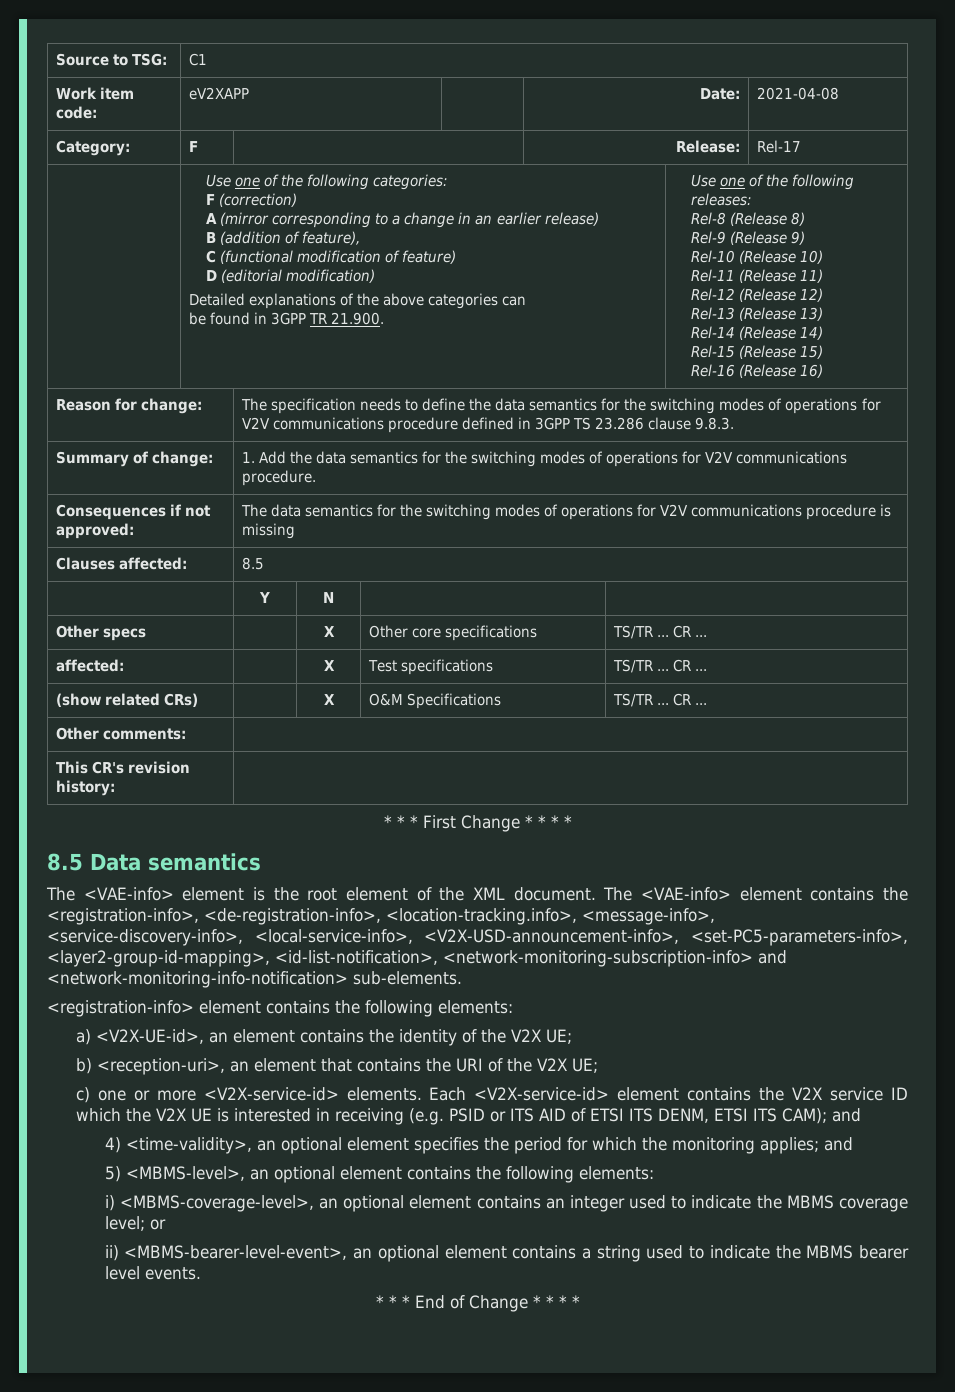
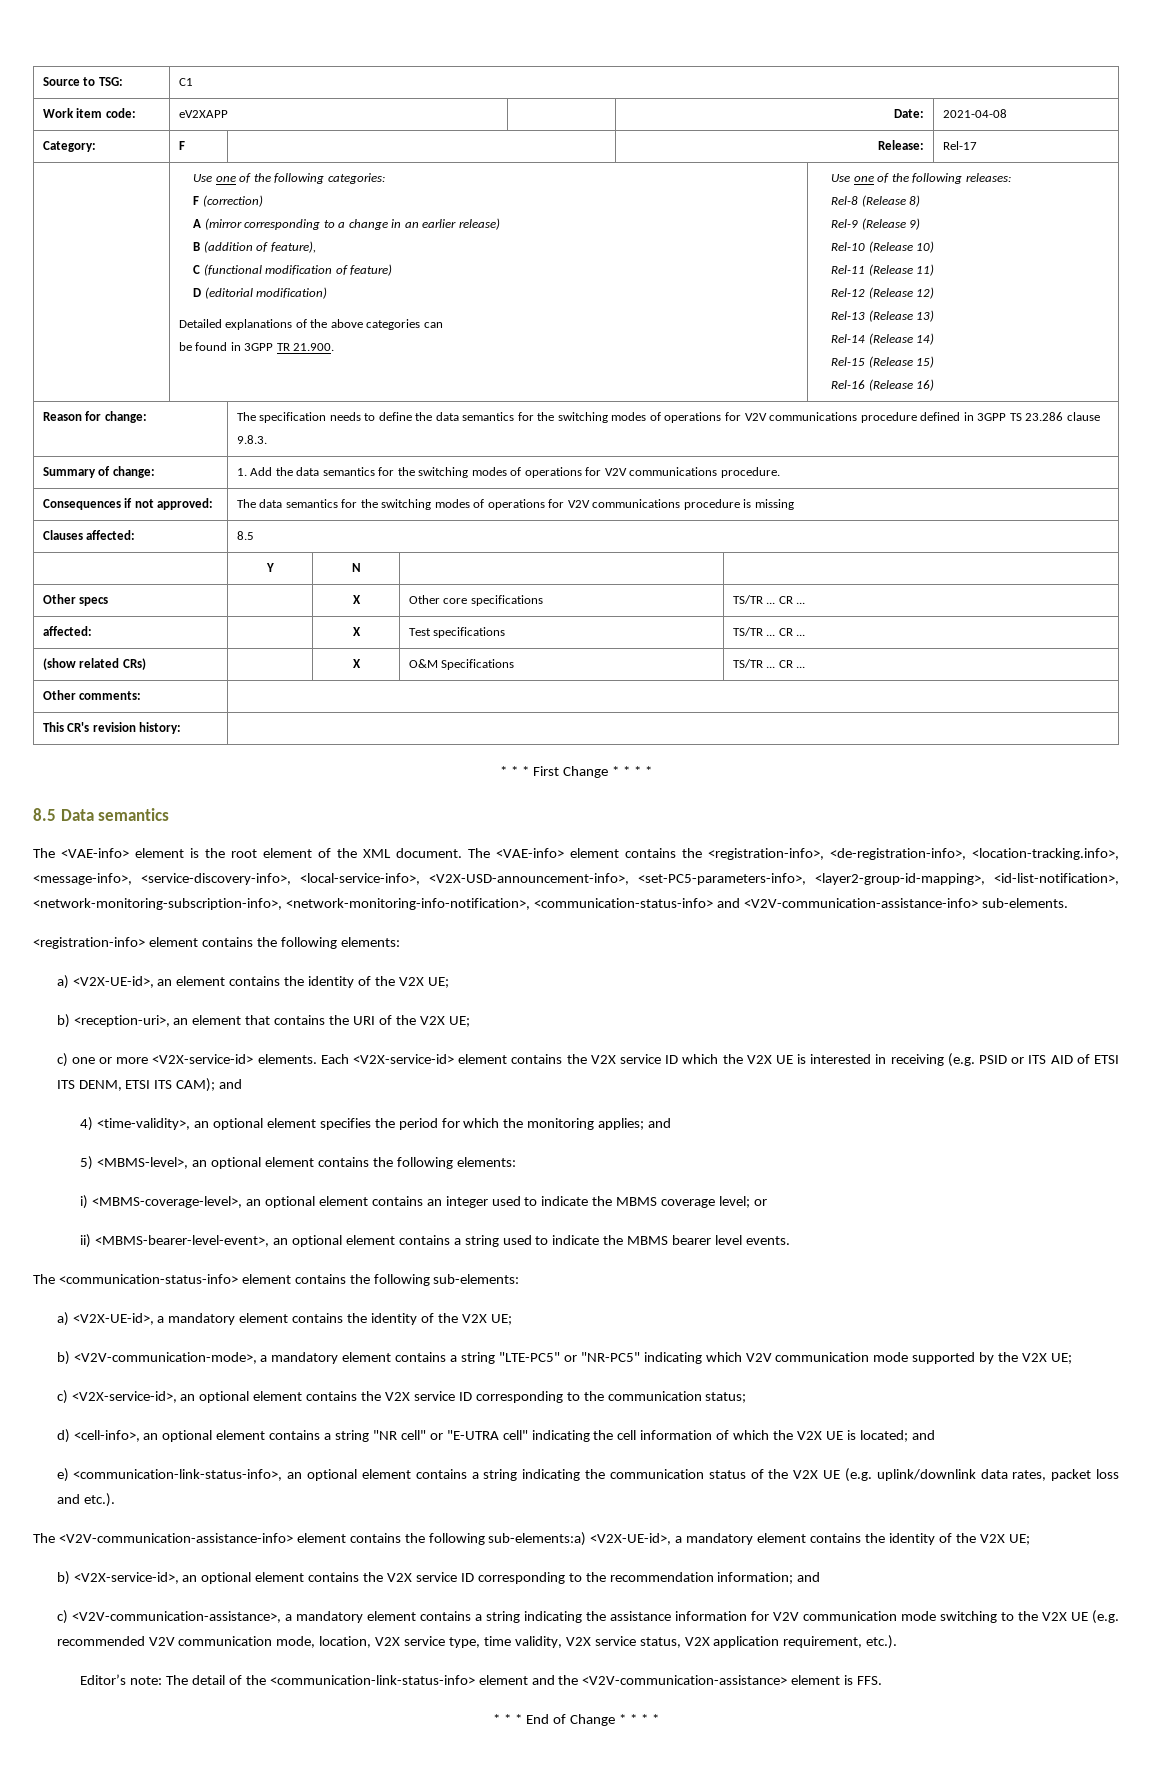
[443,950,787,967] [47,971,348,988] <network-monitoring-subscription-info> and <network-monitoring-info-notification> -> [33,898,978,910] <network-monitoring-subscription-info>, <network-monitoring-info-notification>, <communication-status-info> and <V2V-communication-assistance-info>
(201, 1273) none -> [33,1274,520,1286] [56,1312,512,1326] [56,1351,1072,1365] [56,1390,747,1404] [56,1429,935,1443] [56,1468,1120,1482] [56,1493,115,1507] [33,1532,1030,1546] [56,1571,821,1585] [56,1610,1119,1624] [56,1635,898,1649] [80,1674,883,1685] // The <communication-status-info> element contains the following sub-elements: // a) <V2X-UE-id>, a mandatory element contains the identity of the V2X UE; // b) <V2V-communication-mode>, a mandatory element contains a string "LTE-PC5" or "NR-PC5" indicating which V2V communication mode supported by the V2X UE; // c) <V2X-service-id>, an optional element contains the V2X service ID corresponding to the communication status; // d) <cell-info>, an optional element contains a string "NR cell" or "E-UTRA cell" indicating the cell information of which the V2X UE is located; and // e) <communication-link-status-info>, an optional element contains a string indicating the communication status of the V2X UE (e.g. uplink/downlink data rates, packet loss and etc.). // The <V2V-communication-assistance-info> element contains the following sub-elements:a) <V2X-UE-id>, a mandatory element contains the identity of the V2X UE; // b) <V2X-service-id>, an optional element contains the V2X service ID corresponding to the recommendation information; and // c) <V2V-communication-assistance>, a mandatory element contains a string indicating the assistance information for V2V communication mode switching to the V2X UE (e.g. recommended V2V communication mode, location, V2X service type, time validity, V2X service status, V2X application requirement, etc.). // Editor’s note: The detail of the <communication-link-status-info> element and the <V2V-communication-assistance> element is FFS.

